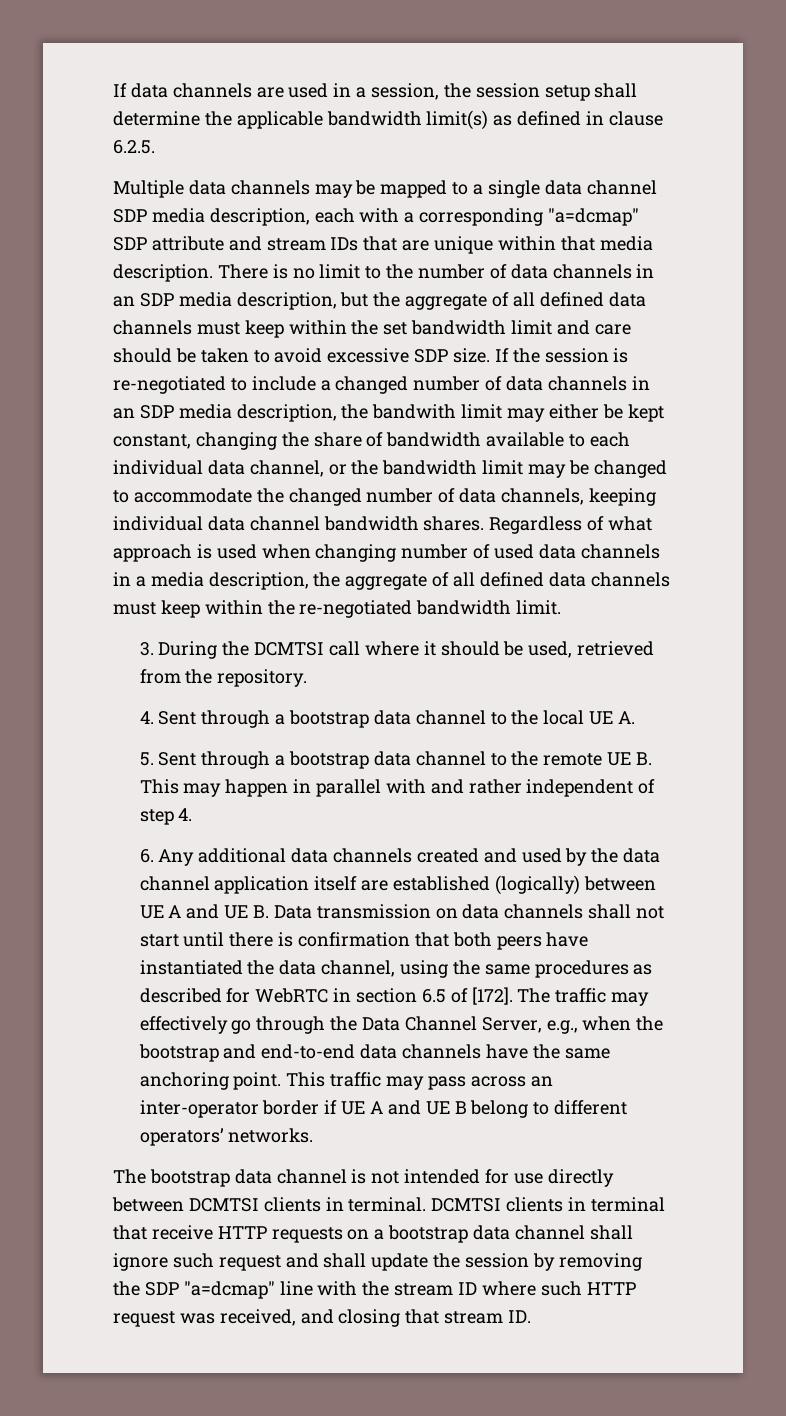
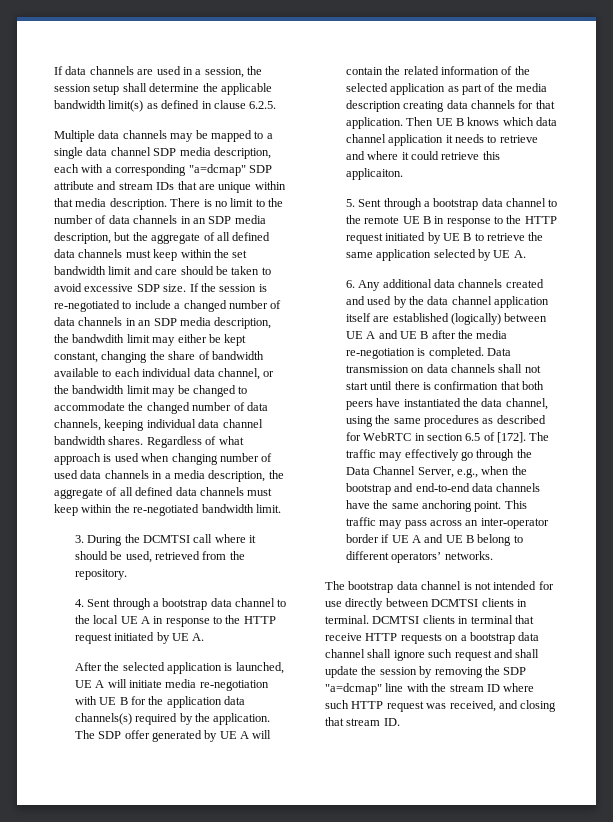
[372,404,457,419] bandwith -> [72,334,125,343] bandwdith
[617,711,635,724] A. -> [140,615,276,627] [74,632,205,644] [74,662,284,674] [74,679,269,691] [74,696,246,708] [74,713,271,725] [74,730,272,742] [345,66,530,75] [345,83,548,95] [345,100,555,112] [345,117,558,129] [345,134,538,146] [345,151,500,160] [345,168,403,180] A in response to the HTTP request initiated by UE A. // After the selected application is launched, UE A will initiate media re-negotiation with UE B for the application data channels(s) required by the application. The SDP offer generated by UE A will contain the related information of the selected application as part of the media description creating data channels for that application. Then UE B knows which data channel application it needs to retrieve and where it could retrieve this applicaiton.
[635,752,652,765] [139,779,656,797] [139,808,193,825] B. This may happen in parallel with and rather independent of step 4. -> [422,215,557,227] [345,232,544,244] [345,249,526,261] B in response to the HTTP request initiated by UE B to retrieve the same application selected by UE A.
[252,905,269,918] B. -> [420,330,508,339] [345,347,484,359] B after the media re-negotiation is completed.

